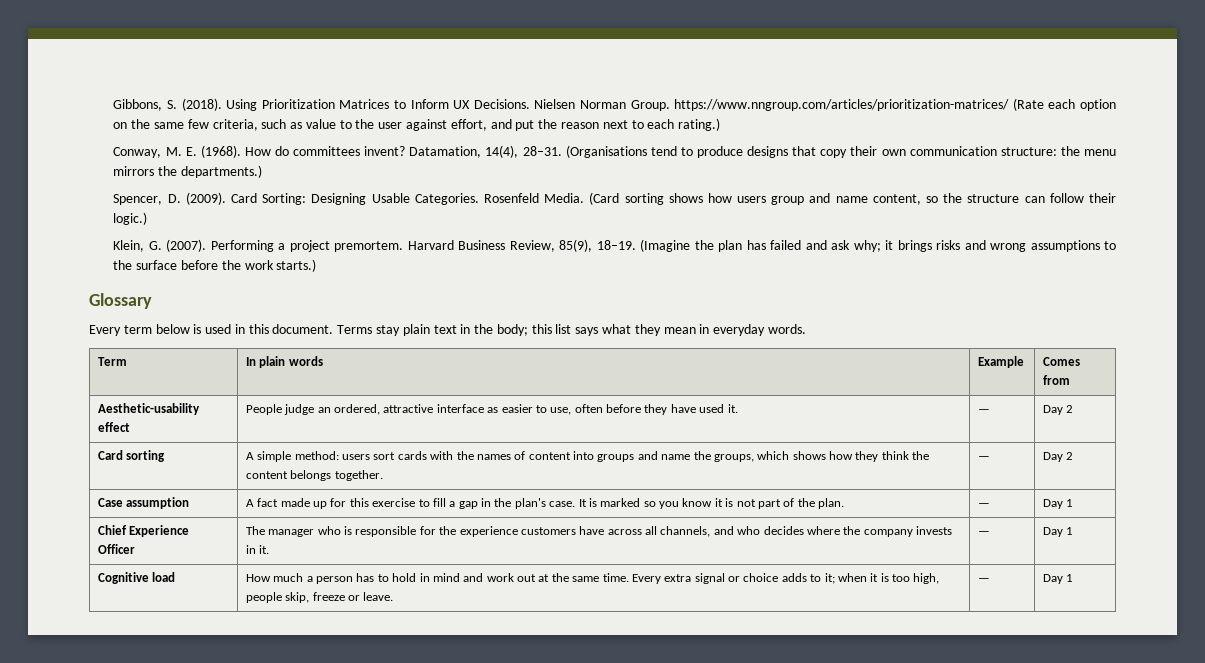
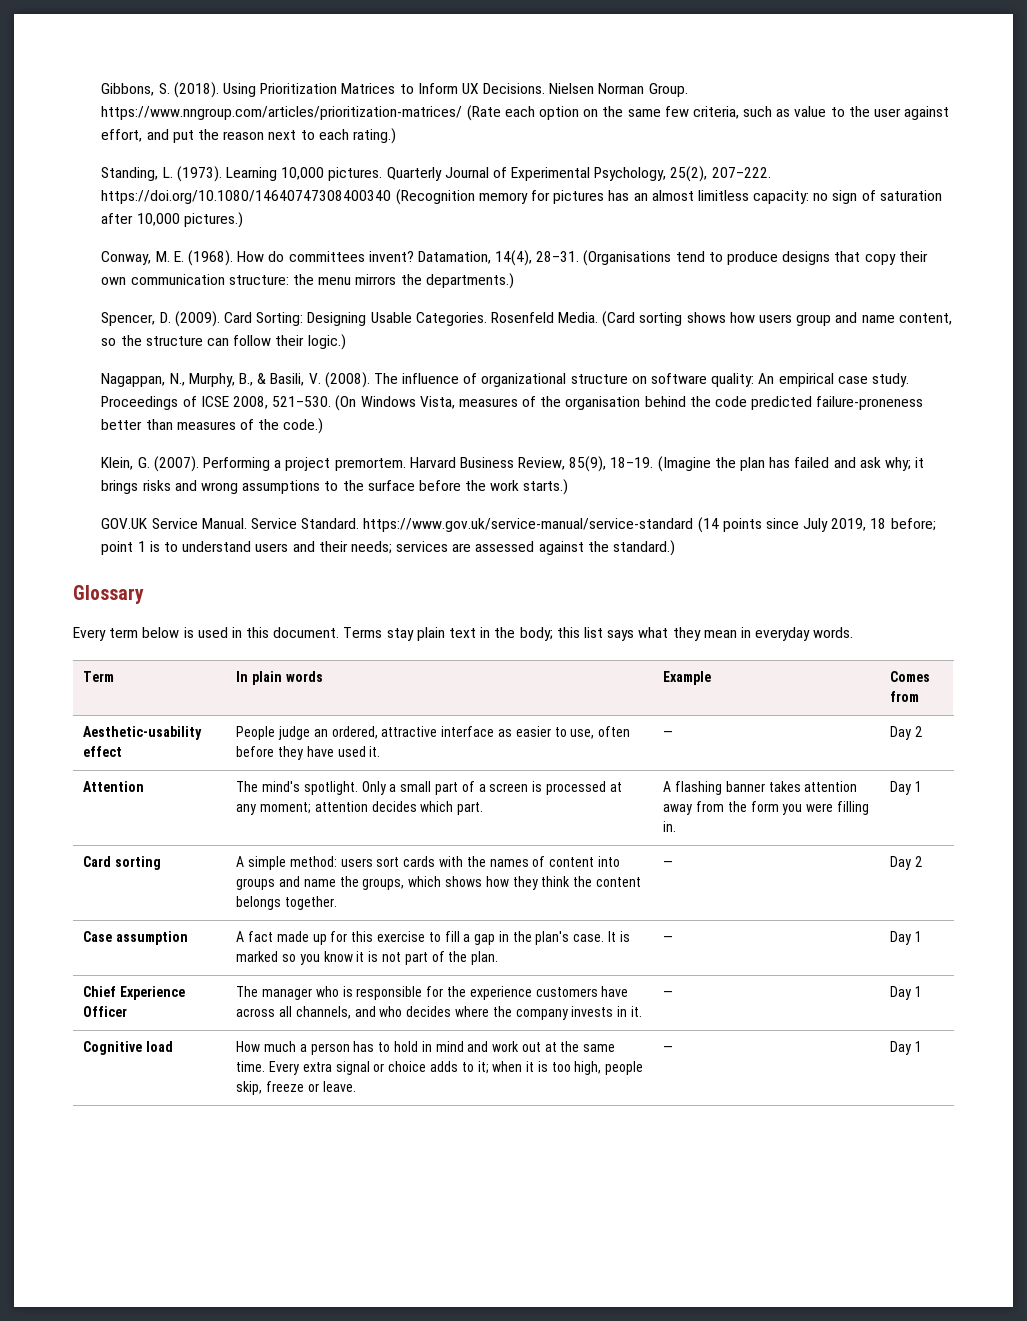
(721, 124) none -> [101,166,771,182] [101,189,942,205] [101,212,243,228] // Standing, L. (1973). Learning 10,000 pictures. Quarterly Journal of Experimental Psychology, 25(2), 207–222. https://doi.org/10.1080/14640747308400340 (Recognition memory for pictures has an almost limitless capacity: no sign of saturation after 10,000 pictures.)
(148, 218) none -> [101,372,909,388] [101,395,924,411] [101,418,324,434] // Nagappan, N., Murphy, B., & Basili, V. (2008). The influence of organizational structure on software quality: An empirical case study. Proceedings of ICSE 2008, 521–530. (On Windows Vista, measures of the organisation behind the code predicted failure-proneness better than measures of the code.)
(317, 265) none -> [101,517,936,533] [101,540,676,556] // GOV.UK Service Manual. Service Standard. https://www.gov.uk/service-manual/service-standard (14 points since July 2019, 18 before; point 1 is to understand users and their needs; services are assessed against the standard.)
(1074, 409) none -> [83,781,145,792] [236,781,622,795] [236,801,484,815] [663,781,858,795] [663,801,870,815] [663,821,677,832] [890,781,923,795] // Attention | The mind's spotlight. Only a small part of a screen is processed at any moment; attention decides which part. | A flashing banner takes attention away from the form you were filling in. | Day 1

